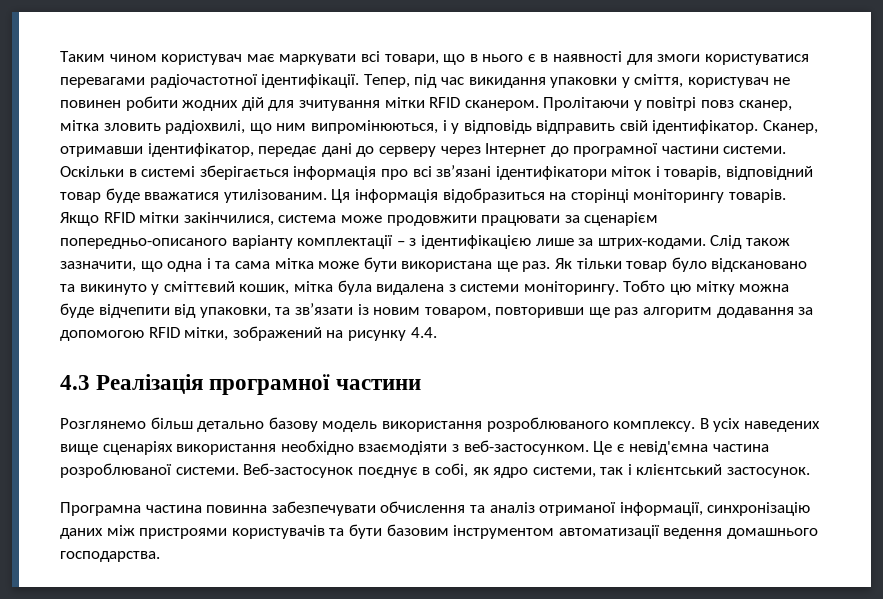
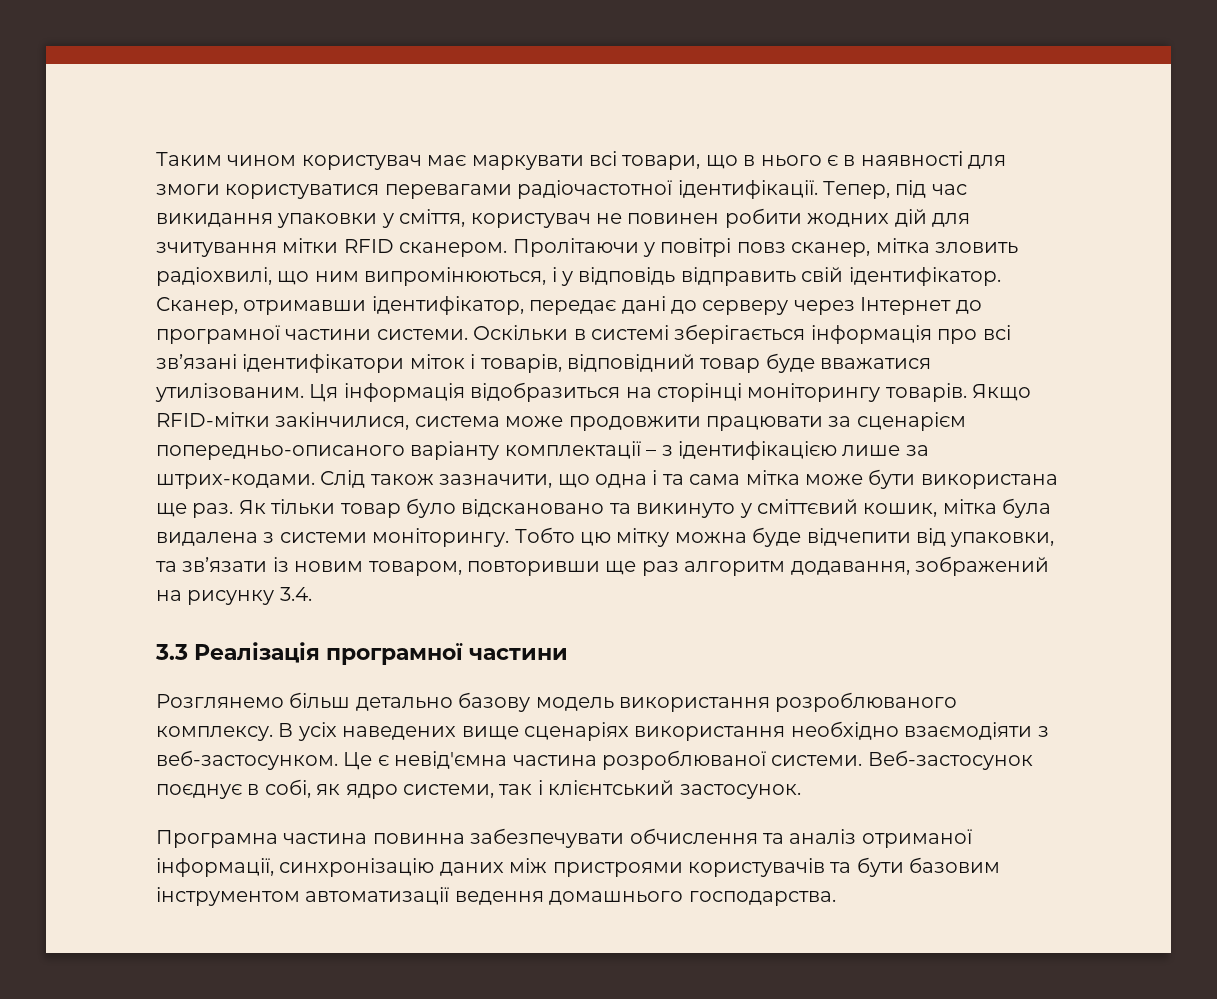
[103,212,180,223] RFID мітки -> [156,412,270,427] RFID-мітки
[716,307,814,318] [60,327,229,341] додавання за допомогою RFID мітки, -> [790,561,910,575] додавання,
[410,327,437,338] [60,375,90,390] 4.4. // 4.3 -> [279,587,312,601] [155,644,188,660] 3.4. // 3.3

